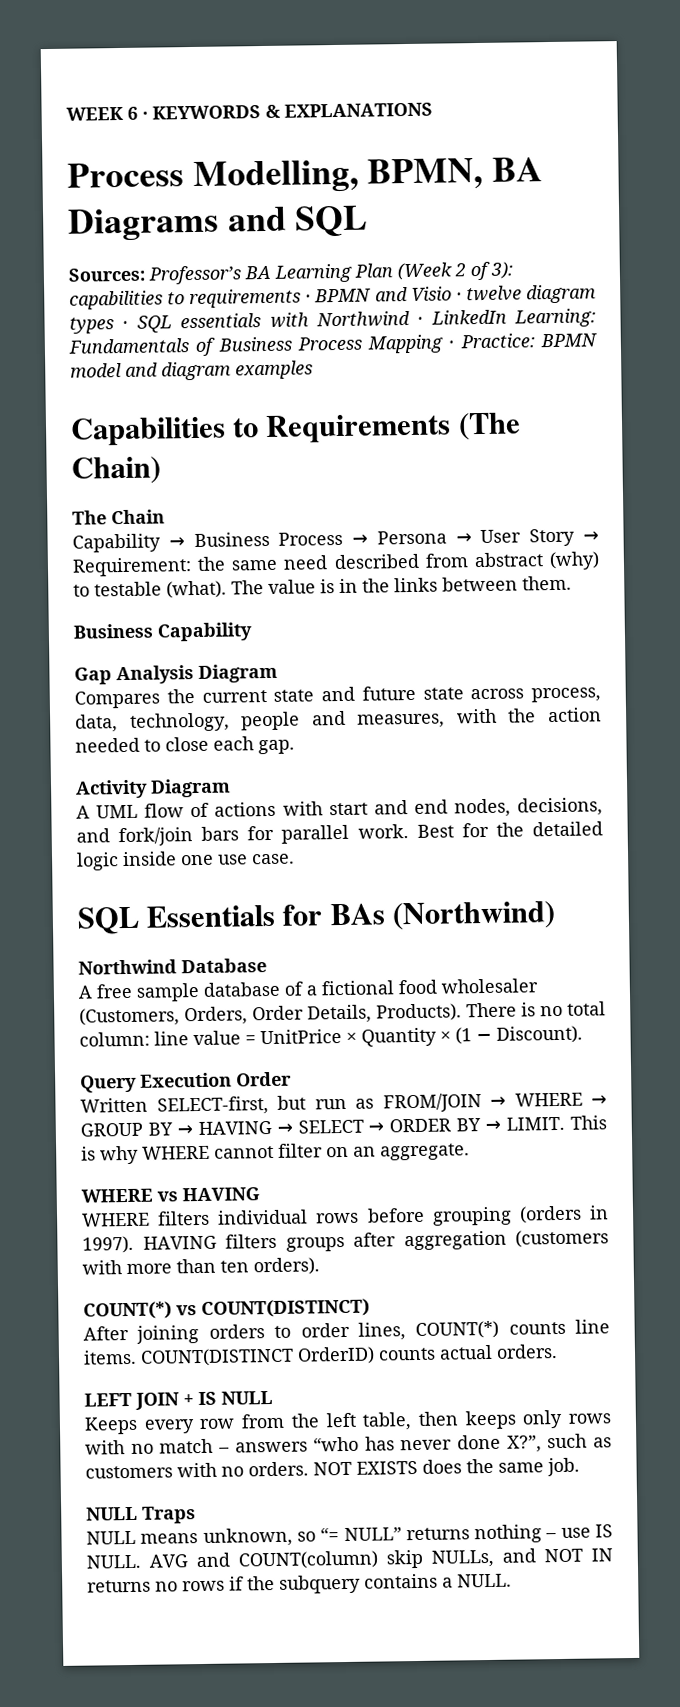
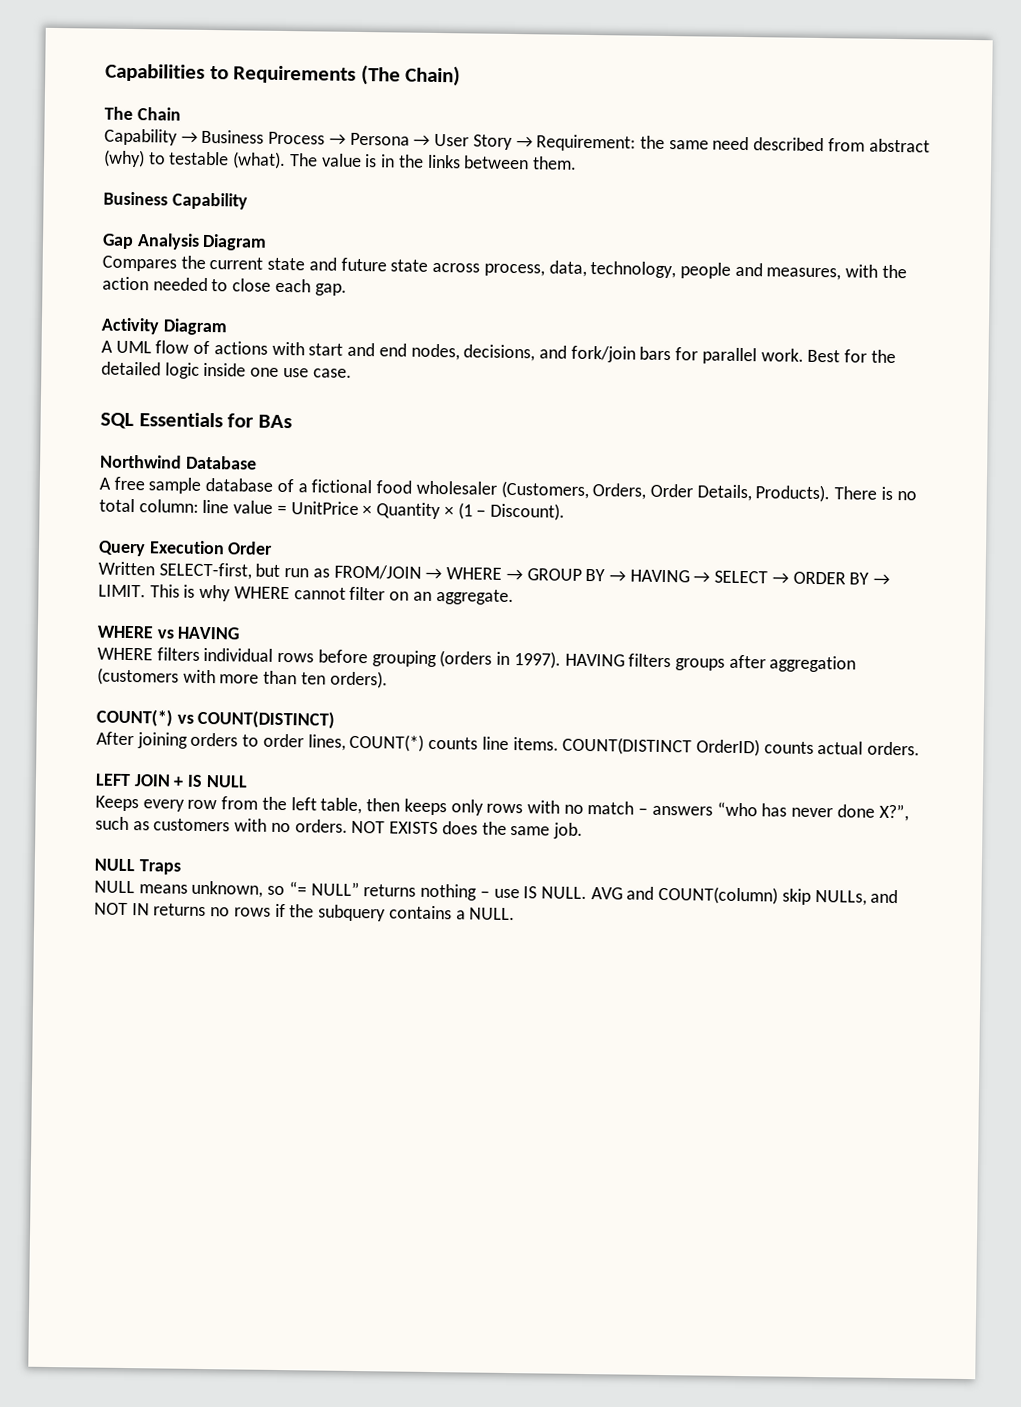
[66,102,433,121] [67,157,543,194] [67,205,369,242] [68,261,513,285] [69,284,596,310] [69,308,596,334] [68,333,597,356] [70,360,313,381] WEEK 6 · KEYWORDS & EXPLANATIONS // Process Modelling, BPMN, BA Diagrams and SQL // Sources: Professor’s BA Learning Plan (Week 2 of 3): capabilities to requirements · BPMN and Visio · twelve diagram types · SQL essentials with Northwind · LinkedIn Learning: Fundamentals of Business Process Mapping · Practice: BPMN model and diagram examples // -> (105, 72) none
[391,901,556,931] (Northwind) -> (292, 421) none

